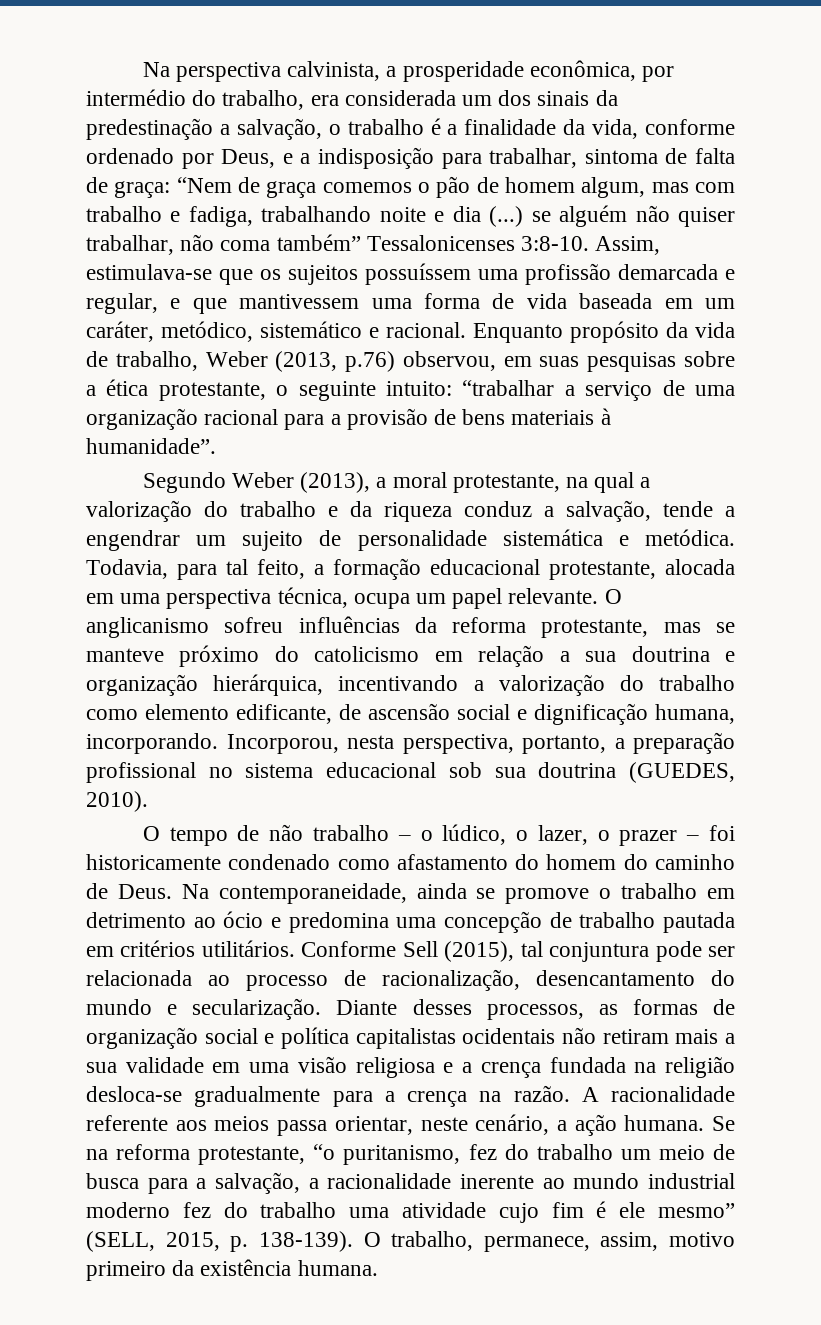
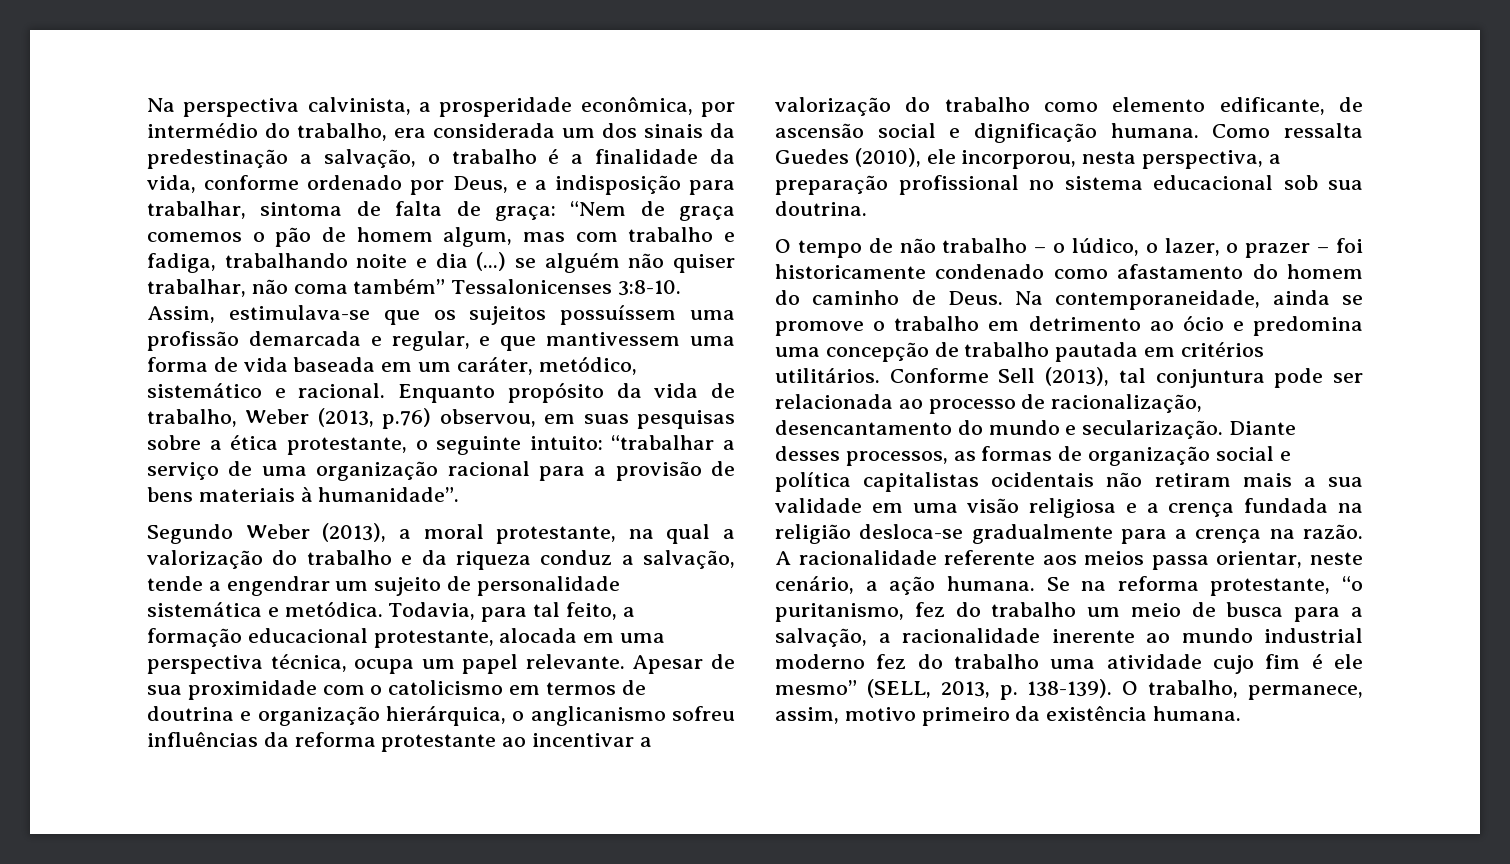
[604,589,622,604] O -> [632,654,735,674] [147,680,646,700] [147,706,525,726] Apesar de sua proximidade com o catolicismo em termos de doutrina e organização hierárquica, o
[541,619,735,638] [86,645,736,667] [86,674,459,696] protestante, mas se manteve próximo do catolicismo em relação a sua doutrina e organização hierárquica, incentivando -> [381,733,635,752] protestante ao incentivar
[655,704,735,724] [86,733,339,754] humana, incorporando. Incorporou, -> [1110,123,1363,138] [775,148,1077,169] humana. Como ressalta Guedes (2010), ele incorporou,
[522,735,606,754] portanto, -> (1264, 159) none
[538,762,735,783] [86,791,148,812] doutrina (GUEDES, 2010). -> [775,201,867,216] doutrina.
[444,941,515,962] (2015), -> [1045,367,1110,386] (2013),
[165,1232,220,1251] 2015, -> [940,681,990,698] 2013,

